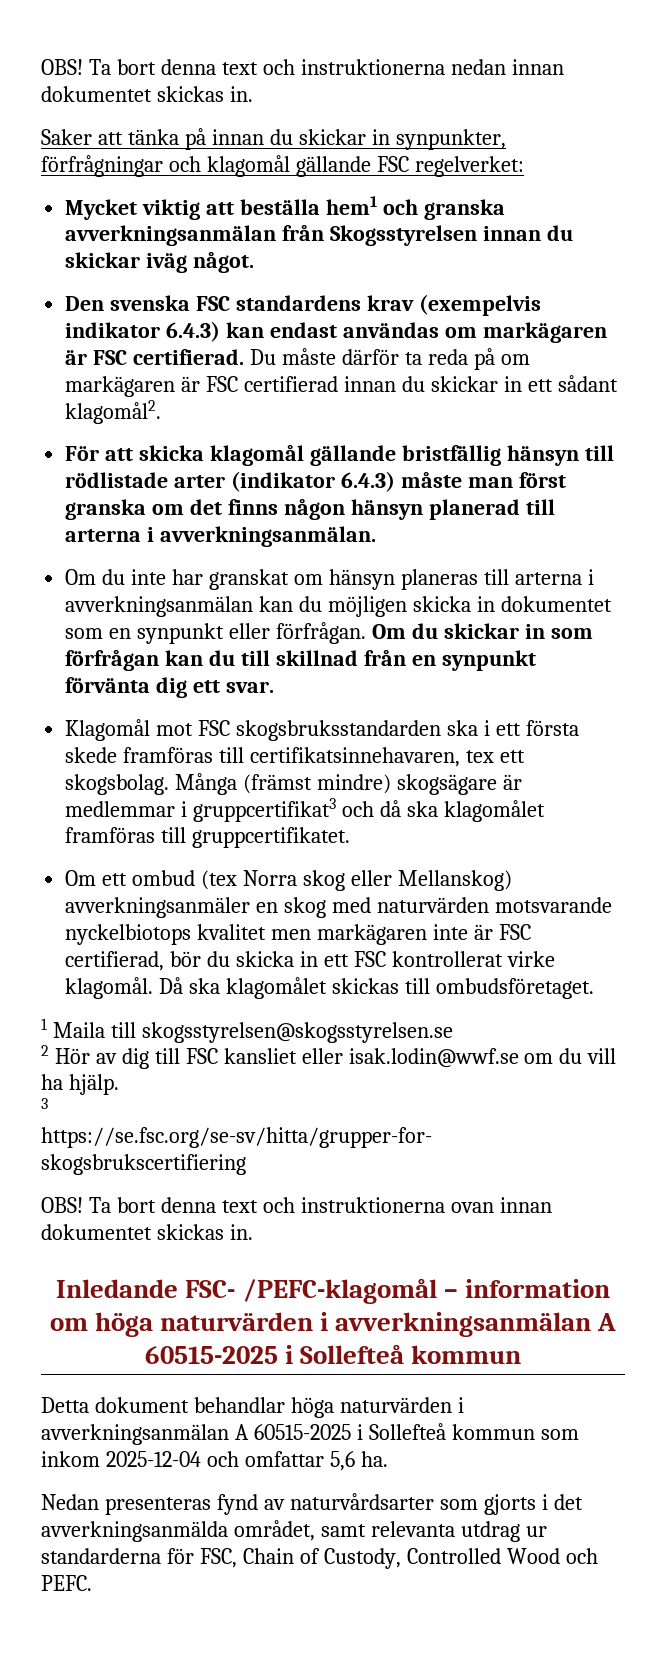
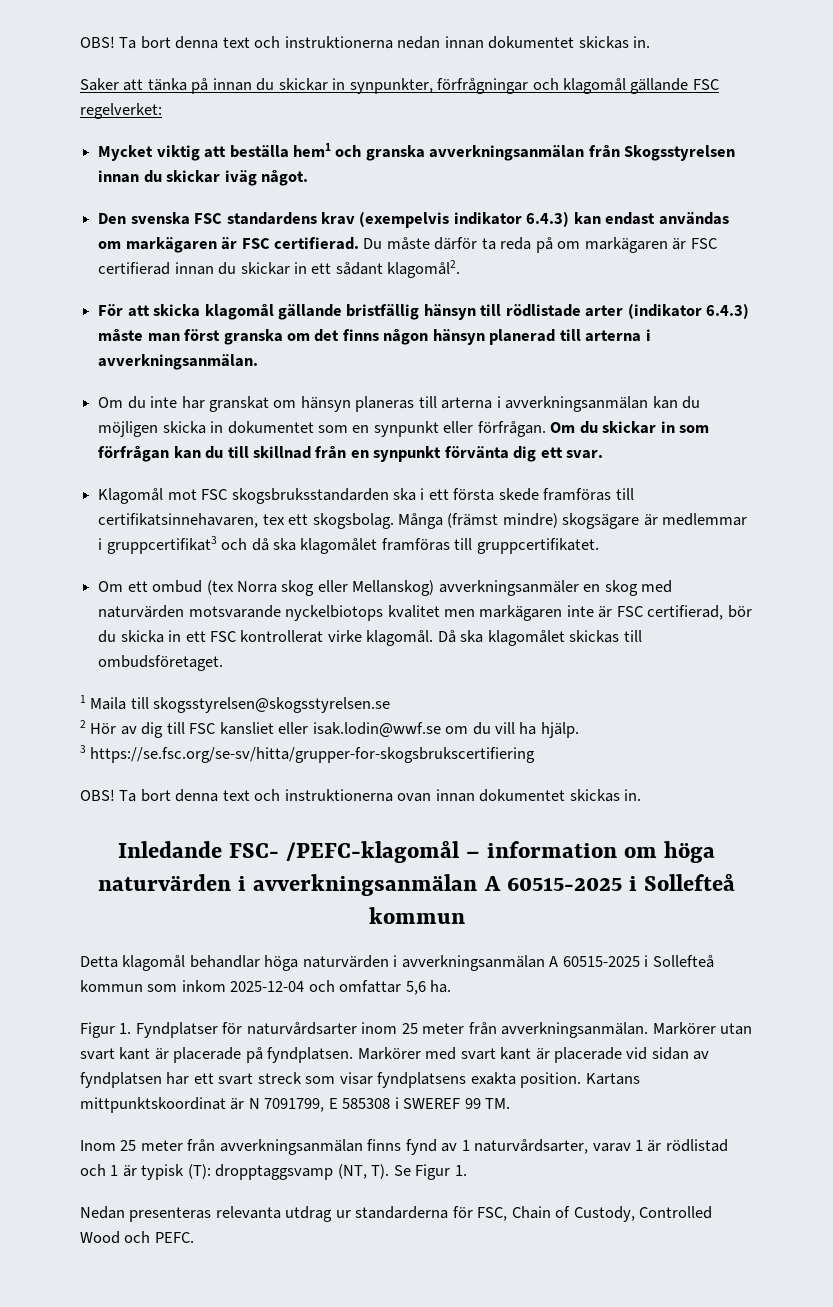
[94,1397,189,1413] dokument -> [122,955,186,971] klagomål
[41,1493,583,1515] [41,1520,366,1542] Nedan presenteras fynd av naturvårdsarter som gjorts i det avverkningsanmälda området, samt -> [80,1022,753,1038] [80,1047,710,1063] [80,1072,640,1088] [80,1097,511,1113] [80,1139,728,1155] [80,1164,467,1180] [80,1206,212,1222] Figur 1. Fyndplatser för naturvårdsarter inom 25 meter från avverkningsanmälan. Markörer utan svart kant är placerade på fyndplatsen. Markörer med svart kant är placerade vid sidan av fyndplatsen har ett svart streck som visar fyndplatsens exakta position. Kartans mittpunktskoordinat är N 7091799, E 585308 i SWEREF 99 TM. // Inom 25 meter från avverkningsanmälan finns fynd av 1 naturvårdsarter, varav 1 är rödlistad och 1 är typisk (T): dropptaggsvamp (NT, T). Se Figur 1. // Nedan presenteras

